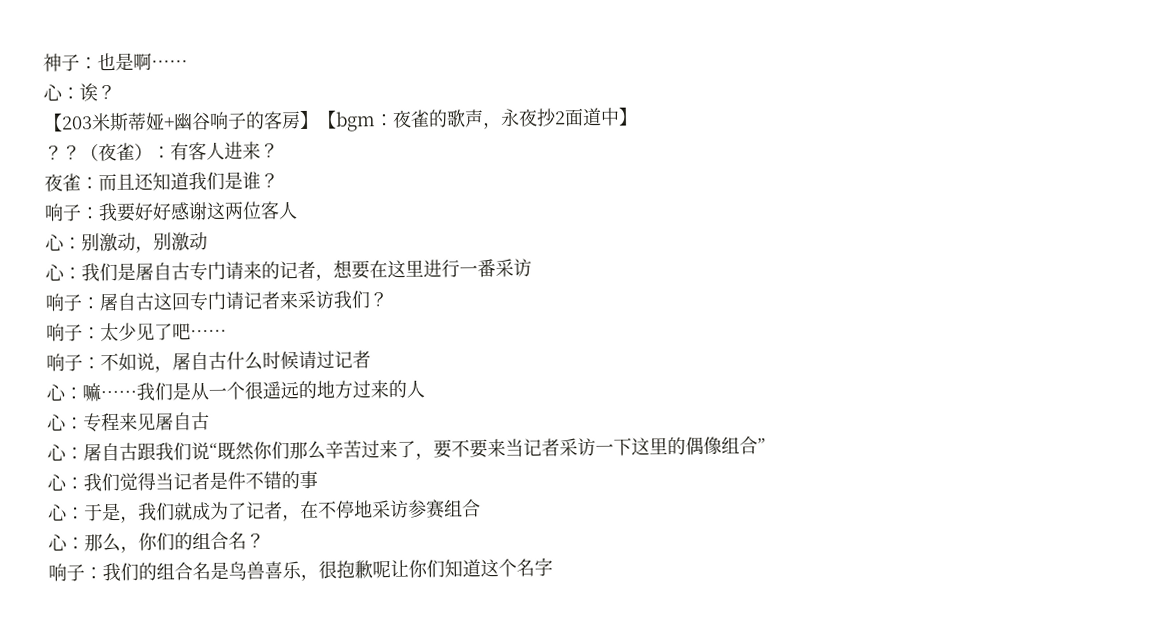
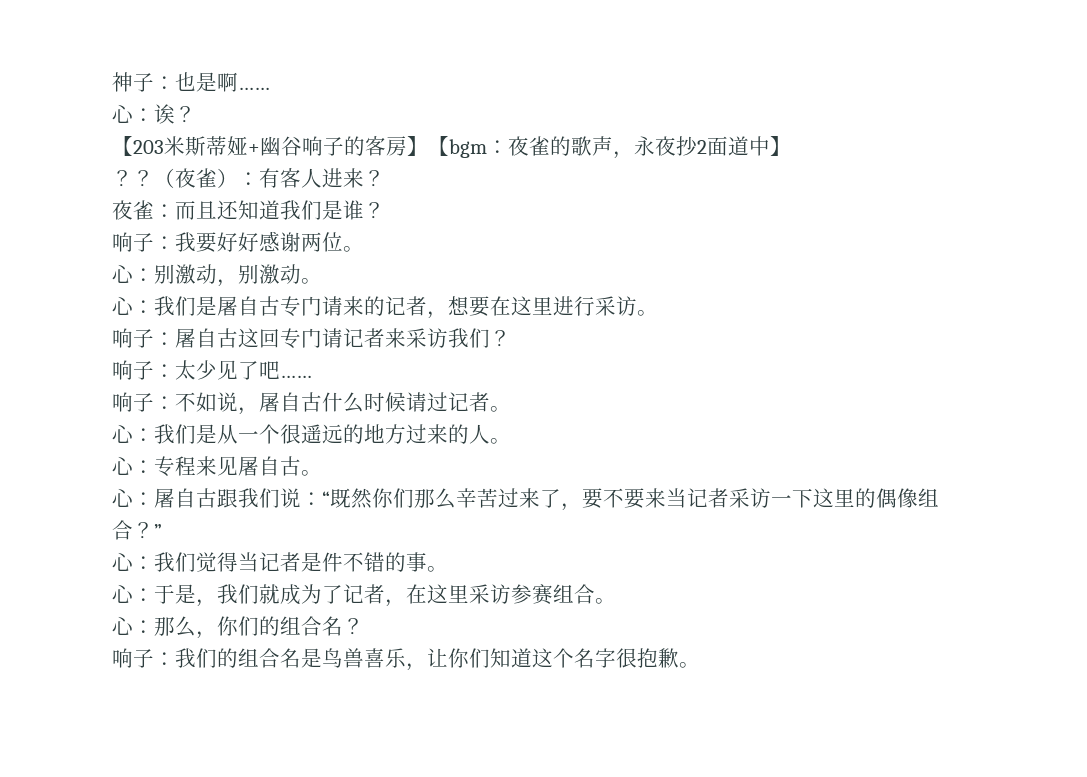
[206,201,298,220] 这两位客人 -> [301,232,364,252] 两位。
(208, 241) none -> [301,278,322,284] 。
[459,258,532,278] 一番采访 -> [595,296,658,316] 采访。
[46,383,137,402] // 心：嘛…… -> [490,406,511,412] [112,424,154,443] 。 // 心：
(425, 388) none -> [490,438,511,444] 。
(210, 421) none -> [301,470,322,476] 。
(210, 451) none -> [301,492,322,506] ：
(758, 445) none -> [133,522,154,539] ？
(318, 480) none -> [427,566,448,572] 。
[317,500,373,519] 不停地 -> [427,584,469,604] 这里
(481, 508) none -> [595,598,616,604] 。
[318,560,391,579] 很抱歉呢 -> (427, 667) none
(553, 567) none -> [616,648,700,668] 很抱歉。

